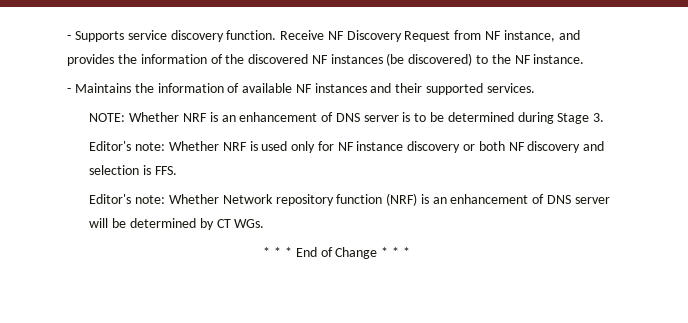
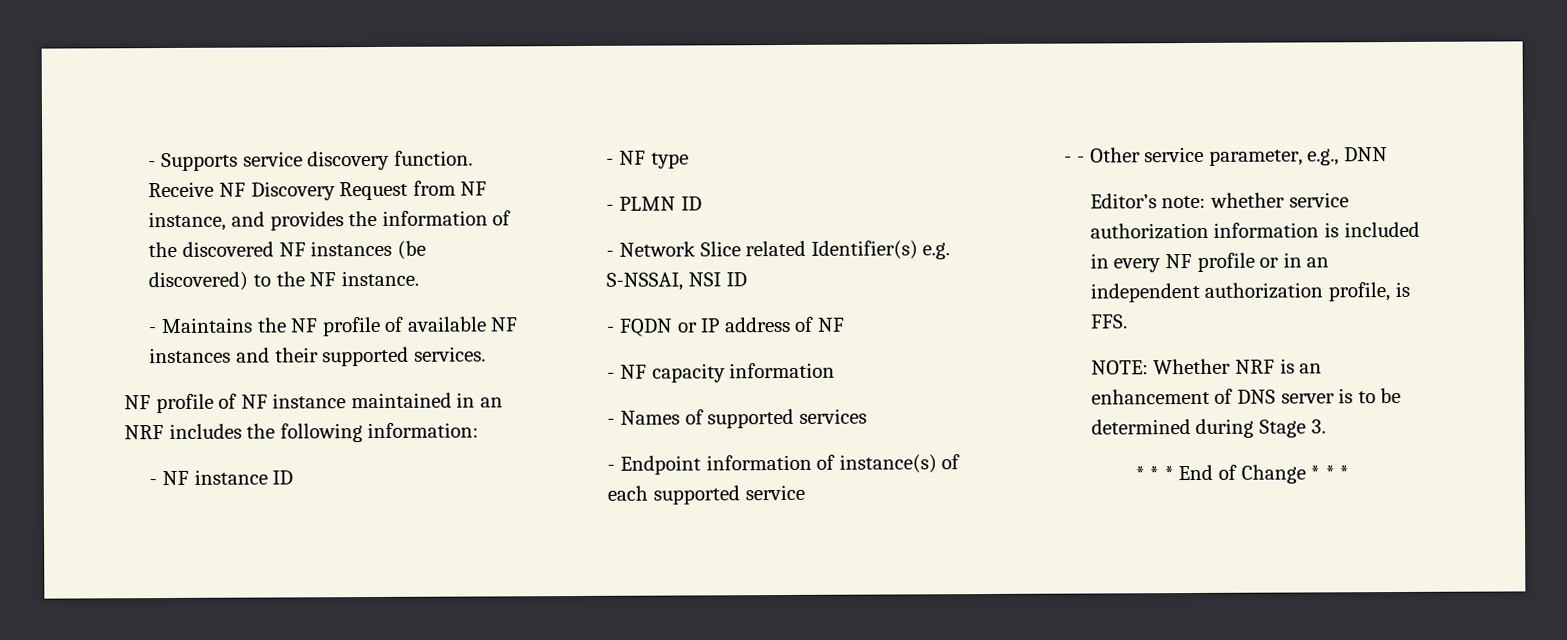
[157,83,224,93] information -> [290,316,381,337] NF profile
(535, 88) none -> [124,392,503,414] [124,422,480,443] [149,469,294,486] [606,150,689,169] [606,196,702,211] [606,240,951,260] [606,272,747,291] [607,316,845,337] [607,362,836,383] [607,408,867,429] [607,454,961,475] [607,484,805,505] [1064,146,1388,166] [1089,192,1349,209] [1089,221,1420,240] [1089,252,1330,273] [1089,281,1410,303] [1089,314,1128,329] // NF profile of NF instance maintained in an NRF includes the following information: // - NF instance ID // - NF type // - PLMN ID // - Network Slice related Identifier(s) e.g. S-NSSAI, NSI ID // - FQDN or IP address of NF // - NF capacity information // - Names of supported services // - Endpoint information of instance(s) of each supported service // - - Other service parameter, e.g., DNN // Editor’s note: whether service authorization information is included in every NF profile or in an independent authorization profile, is FFS.
[89,141,605,153] [89,165,177,175] [89,193,610,206] [89,218,265,230] // Editor's note: Whether NRF is used only for NF instance discovery or both NF discovery and selection is FFS. // Editor's note: Whether Network repository function (NRF) is an enhancement of DNS server will be determined by CT WGs. -> (1326, 426) none

